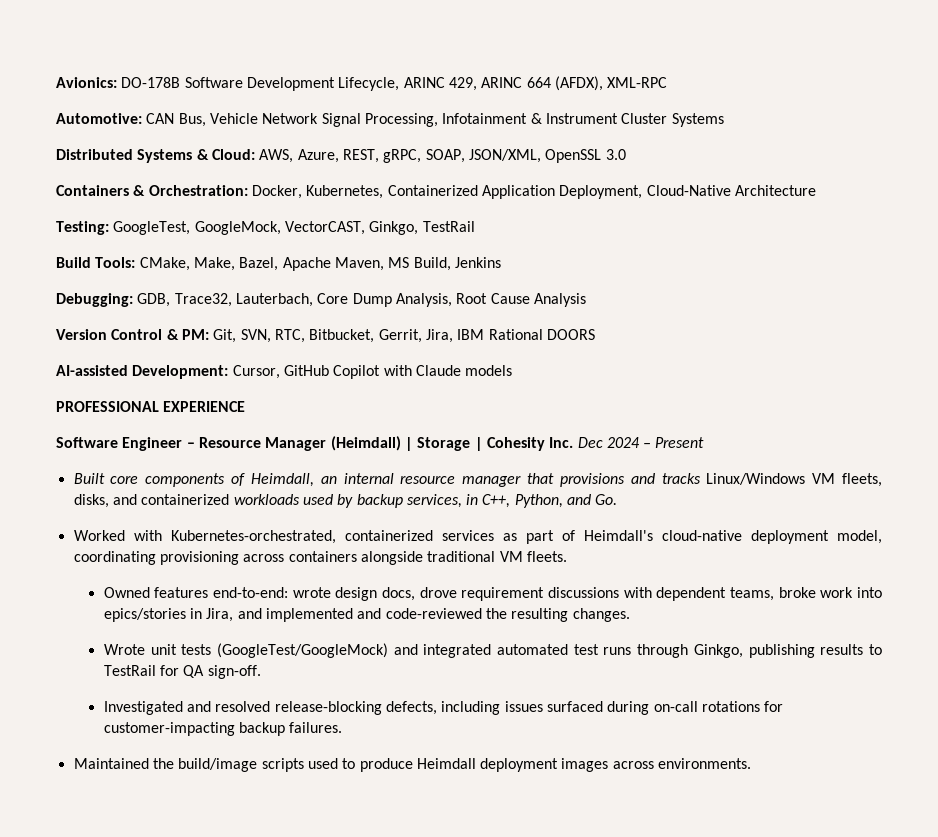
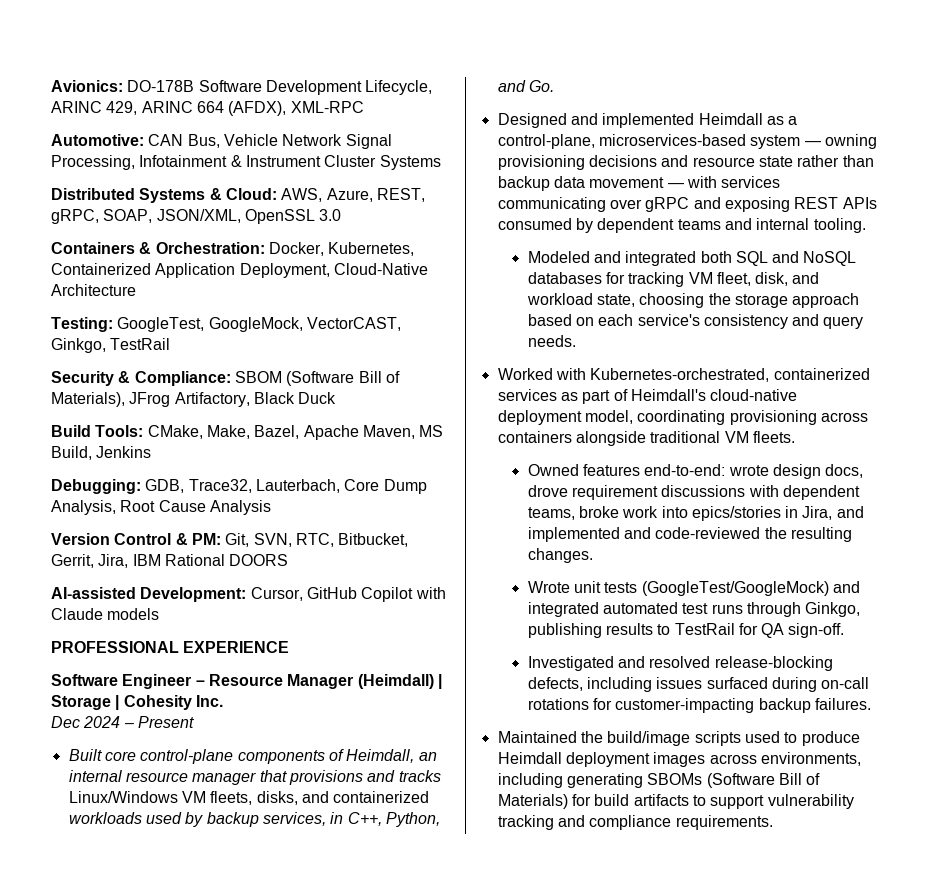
(475, 226) none -> [51,371,400,386] [51,392,337,407] // Security & Compliance: SBOM (Software Bill of Materials), JFrog Artifactory, Black Duck
(574, 442) none -> (223, 701) //
(139, 480) none -> [140,749,234,764] control-plane
(618, 499) none -> [497,113,798,128] [497,134,877,149] [497,155,874,170] [497,176,781,191] [497,197,877,212] [497,218,866,233] [527,251,857,266] [527,272,820,287] [526,293,860,308] [527,314,864,329] [527,335,576,347] // Designed and implemented Heimdall as a control-plane, microservices-based system — owning provisioning decisions and resource state rather than backup data movement — with services communicating over gRPC and exposing REST APIs consumed by dependent teams and internal tooling. // Modeled and integrated both SQL and NoSQL databases for tracking VM fleet, disk, and workload state, choosing the storage approach based on each service's consistency and query needs.
[658,758,752,769] environments. -> [760,752,861,766] [497,773,821,788] [497,794,854,809] [497,815,773,830] environments, including generating SBOMs (Software Bill of Materials) for build artifacts to support vulnerability tracking and compliance requirements.

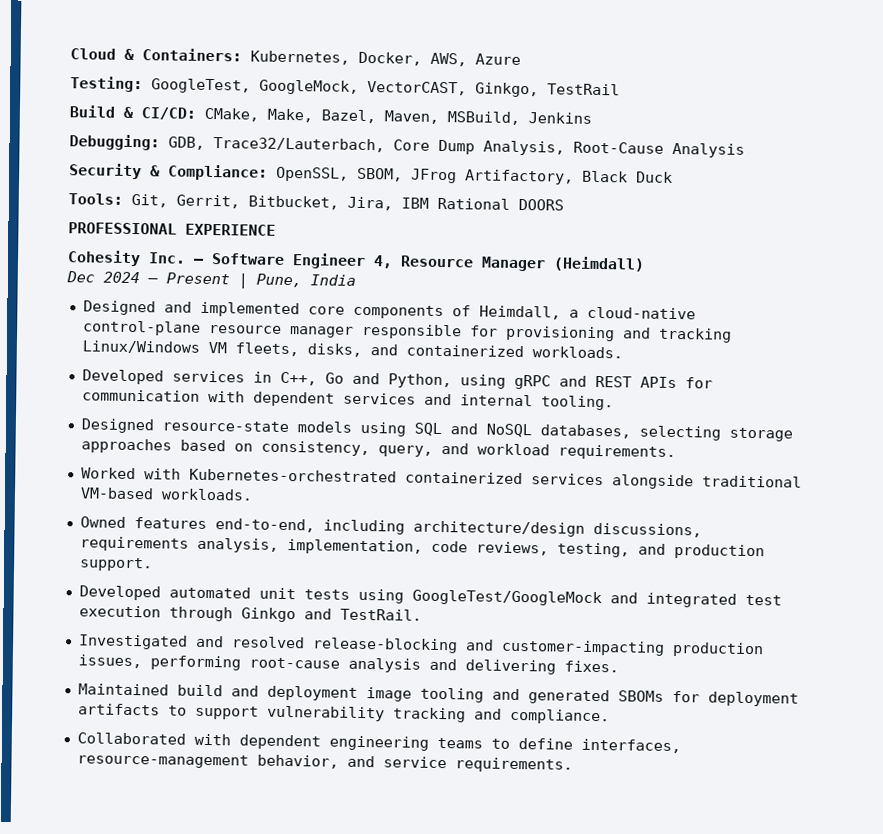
[51,80,433,95] [51,101,364,116] [51,134,392,149] [51,155,441,170] [51,188,425,203] [51,209,342,224] [51,242,415,256] [51,263,428,278] [51,284,136,296] Avionics: DO-178B Software Development Lifecycle, ARINC 429, ARINC 664 (AFDX), XML-RPC // Automotive: CAN Bus, Vehicle Network Signal Processing, Infotainment & Instrument Cluster Systems // Distributed Systems & Cloud: AWS, Azure, REST, gRPC, SOAP, JSON/XML, OpenSSL 3.0 // Containers & Orchestration: Docker, Kubernetes, Containerized Application Deployment, Cloud-Native Architecture -> [70,48,521,67] Cloud & Containers: Kubernetes, Docker, AWS, Azure
[51,371,400,386] [51,392,337,407] [51,425,444,440] [51,446,152,460] [51,479,427,494] [51,500,271,515] [51,533,409,547] [51,554,289,568] [51,587,446,602] [51,608,160,620] Security & Compliance: SBOM (Software Bill of Materials), JFrog Artifactory, Black Duck // Build Tools: CMake, Make, Bazel, Apache Maven, MS Build, Jenkins // Debugging: GDB, Trace32, Lauterbach, Core Dump Analysis, Root Cause Analysis // Version Control & PM: Git, SVN, RTC, Bitbucket, Gerrit, Jira, IBM Rational DOORS // AI-assisted Development: Cursor, GitHub Copilot with Claude models -> [69,105,592,125] [69,134,745,158] [69,163,673,185] [68,193,564,211] Build & CI/CD: CMake, Make, Bazel, Maven, MSBuild, Jenkins // Debugging: GDB, Trace32/Lauterbach, Core Dump Analysis, Root-Cause Analysis // Security & Compliance: OpenSSL, SBOM, JFrog Artifactory, Black Duck // Tools: Git, Gerrit, Bitbucket, Jira, IBM Rational DOORS
(290, 647) none -> [67,250,205,267] Cohesity Inc. —
[195,680,205,686] – -> [373,255,393,269] 4,
[437,674,442,689] [51,695,223,710] | Storage | Cohesity Inc. -> (645, 264) none
[68,749,437,764] [68,770,441,785] // Built core control-plane components of Heimdall, an internal resource manager that provisions and tracks -> [238,273,356,289] [82,300,696,320] [82,320,732,343] | Pune, India // Designed and implemented core components of Heimdall, a cloud-native control-plane resource manager responsible for provisioning and tracking
[68,812,440,827] [497,80,554,92] [497,113,798,128] [497,134,877,149] [497,155,874,170] [497,176,781,191] [497,197,642,212] workloads used by backup services, in C++, Python, and Go. // Designed and implemented Heimdall as a control-plane, microservices-based system — owning provisioning decisions and resource state rather than backup data movement — with services communicating over -> [531,346,623,359] [81,369,506,389] workloads. // Developed services in C++, Go and Python, using
[724,197,790,212] exposing -> (587, 381) none
[497,218,866,233] [527,251,857,266] [527,272,820,287] [526,293,860,308] [527,314,864,329] [527,335,576,347] consumed by dependent teams and internal tooling. // Modeled and integrated both SQL and NoSQL databases for tracking VM fleet, disk, and workload state, choosing the storage approach based on each service's consistency and query needs. -> [684,377,713,389] [81,389,614,411] [80,418,793,442] [80,438,676,461] for communication with dependent services and internal tooling. // Designed resource-state models using SQL and NoSQL databases, selecting storage approaches based on consistency, query, and workload requirements.
[590,368,770,382] Kubernetes-orchestrated, -> [188,468,397,483] Kubernetes-orchestrated
[560,389,798,404] [497,410,868,425] [497,431,795,446] [527,464,864,479] [527,485,860,500] [527,506,864,521] [527,527,852,542] [527,548,593,563] [527,581,860,596] [527,602,861,617] [527,623,845,638] [527,656,833,671] [527,677,870,692] [527,698,871,713] [497,731,860,746] [497,752,861,767] [497,773,821,788] [497,794,630,809] as part of Heimdall's cloud-native deployment model, coordinating provisioning across containers alongside traditional VM fleets. // Owned features end-to-end: wrote design docs, drove requirement discussions with dependent teams, broke work into epics/stories in Jira, and implemented and code-reviewed the resulting changes. // Wrote unit tests (GoogleTest/GoogleMock) and integrated automated test runs through Ginkgo, publishing results to TestRail for QA sign-off. // Investigated and resolved release-blocking defects, including issues surfaced during on-call rotations for customer-impacting backup failures. // Maintained the build/image scripts used to produce Heimdall deployment images across environments, including generating SBOMs (Software Bill of Materials) for build -> [611,474,802,490] [79,487,253,501] [79,516,702,538] [79,536,765,560] [78,557,153,572] [78,585,782,608] [78,605,422,623] [77,634,764,658] [77,654,619,675] [77,683,799,707] alongside traditional VM-based workloads. // Owned features end-to-end, including architecture/design discussions, requirements analysis, implementation, code reviews, testing, and production support. // Developed automated unit tests using GoogleTest/GoogleMock and integrated test execution through Ginkgo and TestRail. // Investigated and resolved release-blocking and customer-impacting production issues, performing root-cause analysis and delivering fixes. // Maintained build and deployment image tooling and generated SBOMs for deployment
[589,815,672,830] compliance -> [509,708,610,725] [76,732,681,754] [76,753,447,769] compliance. // Collaborated with dependent engineering teams to define interfaces, resource-management behavior, and service

